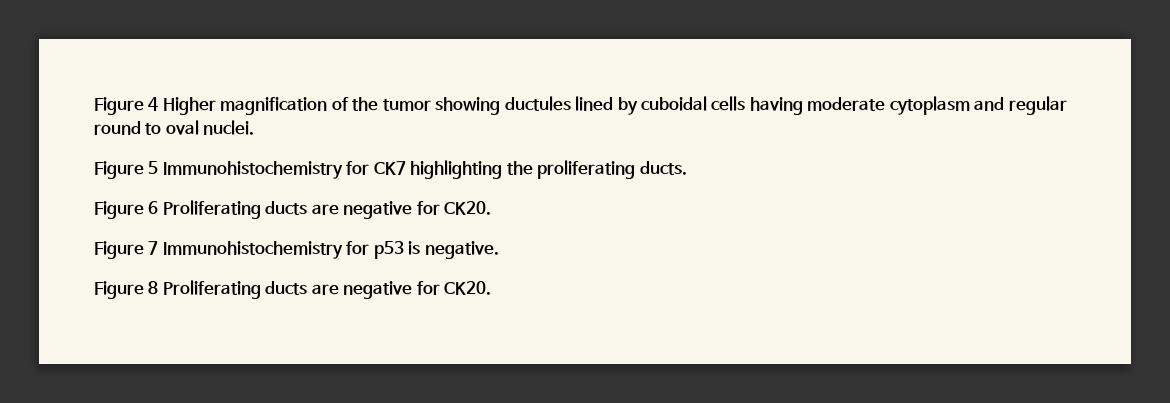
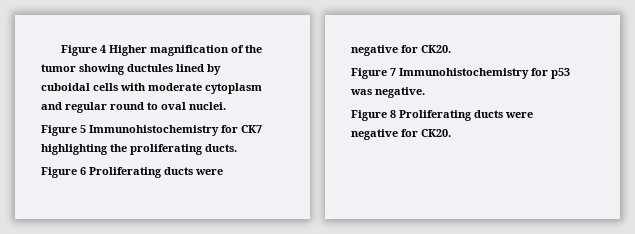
[749,97,803,115] having -> [120,83,146,91] with
[311,204,339,215] are -> [195,169,223,175] were
[408,241,421,255] is -> [350,89,372,95] was
[311,284,339,295] are -> [505,112,533,118] were

